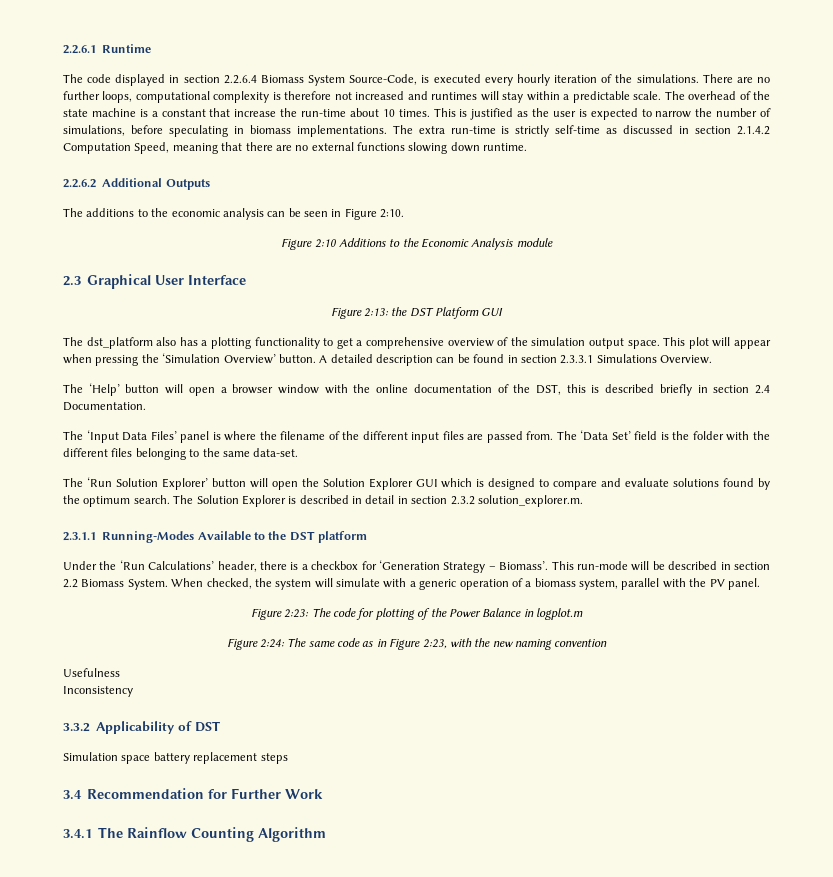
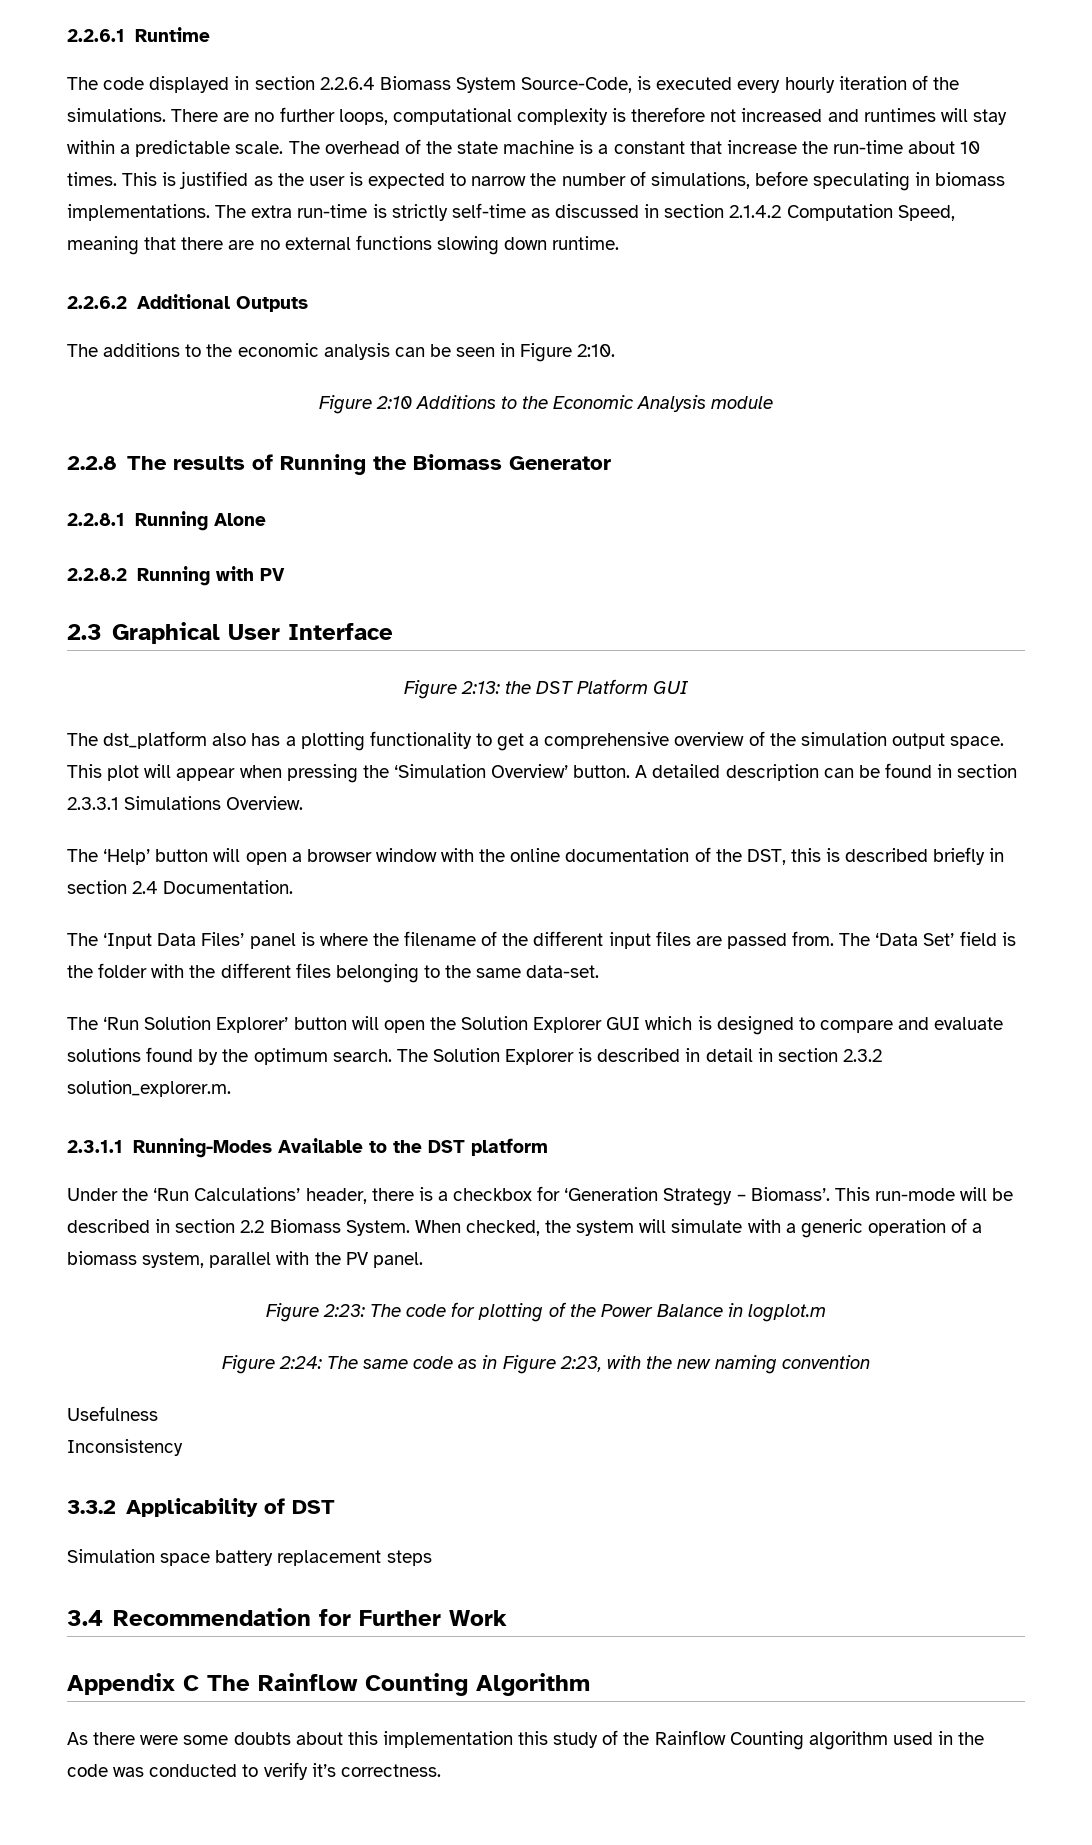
(553, 242) none -> [67,454,611,475] [67,511,266,531] [67,566,285,586] // 2.2.8 The results of Running the Biomass Generator // 2.2.8.1 Running Alone // 2.2.8.2 Running with PV
[63,829,92,839] 3.4.1 -> [67,1673,199,1695] Appendix C
(327, 834) none -> [67,1730,985,1750] [67,1762,441,1780] // As there were some doubts about this implementation this study of the Rainflow Counting algorithm used in the code was conducted to verify it’s correctness.

